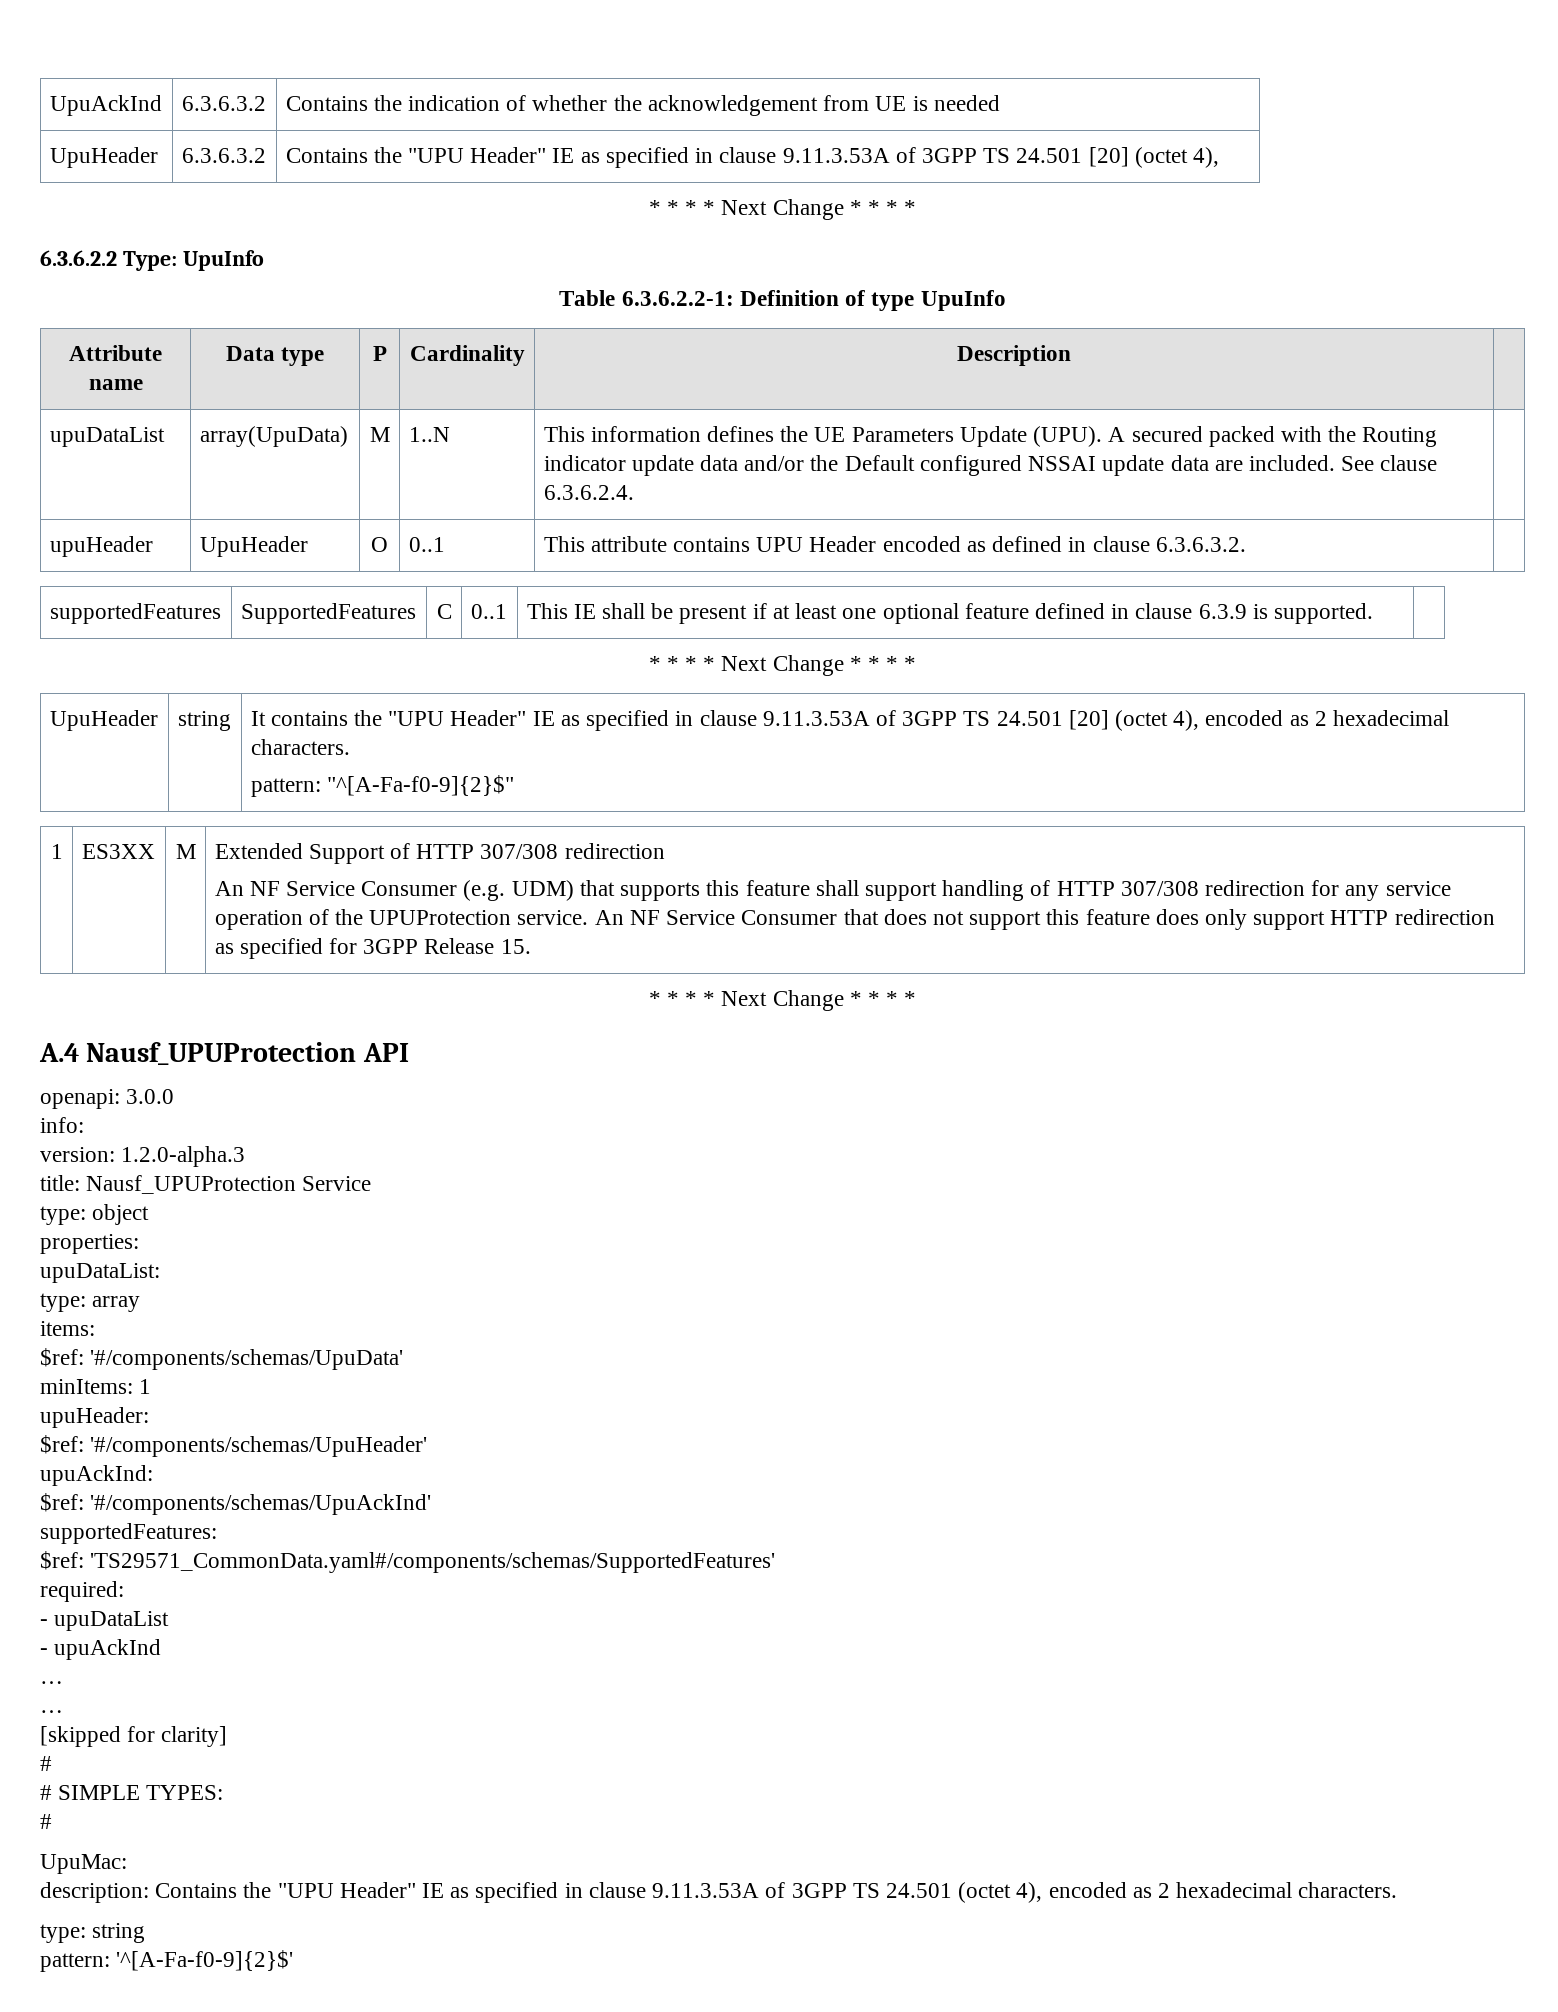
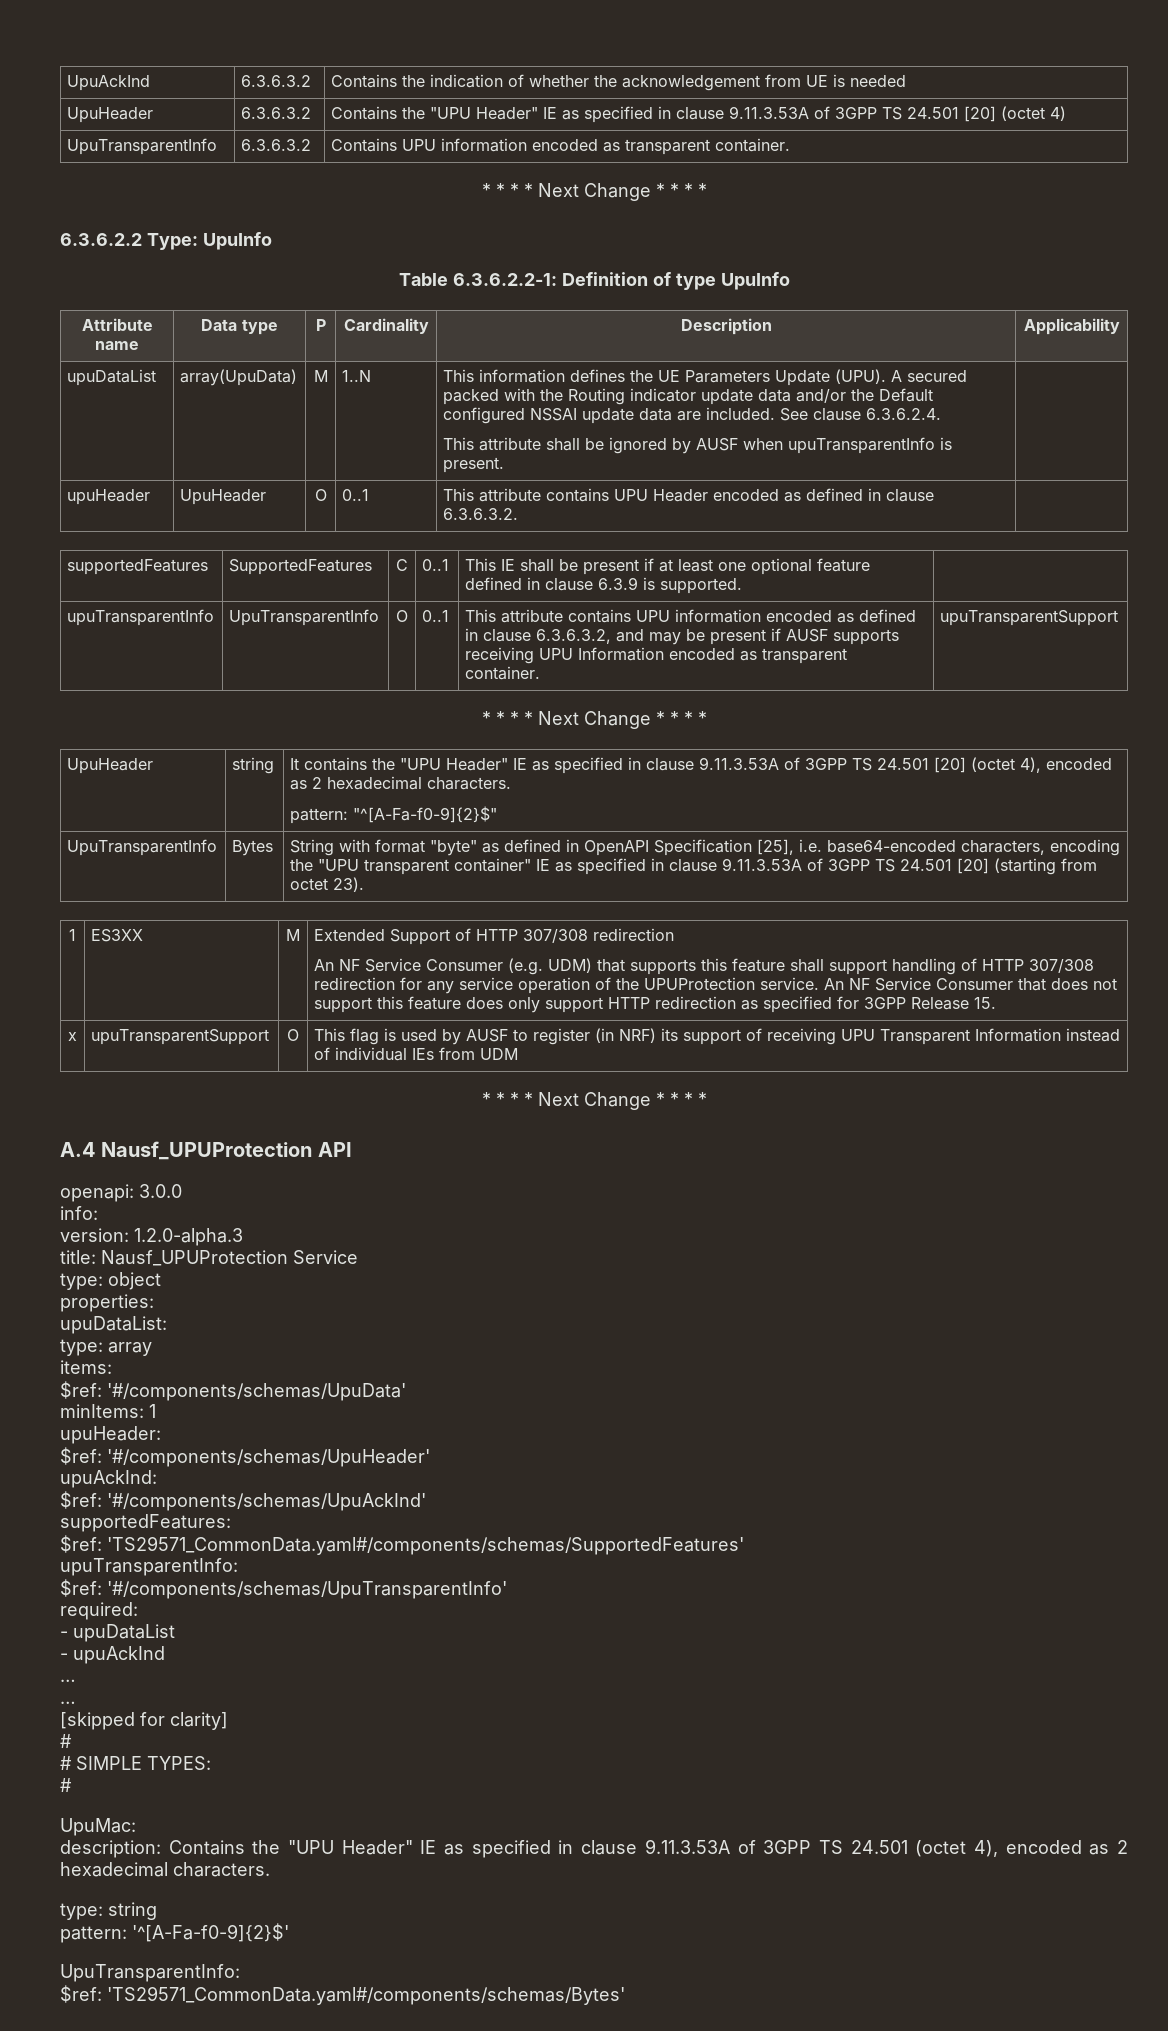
[1192,147,1219,168] 4), -> [1050,106,1067,121] [67,138,218,155] [241,139,312,151] [331,138,791,155] 4) // UpuTransparentInfo | 6.3.6.3.2 | Contains UPU information encoded as transparent container.
(1071, 355) none -> [1023,318,1120,335] Applicability
(634, 492) none -> [443,437,953,454] [443,457,505,473] // This attribute shall be ignored by AUSF when upuTransparentInfo is present.
(1373, 613) none -> [67,609,215,626] [229,609,380,626] [396,610,408,622] [422,610,450,622] [465,609,917,623] [465,628,900,645] [465,647,848,664] [465,666,541,680] [940,610,1119,626] // upuTransparentInfo | UpuTransparentInfo | O | 0..1 | This attribute contains UPU information encoded as defined in clause 6.3.6.3.2, and may be present if AUSF supports receiving UPU Information encoded as transparent container. | upuTransparentSupport
(514, 785) none -> [67,839,218,856] [232,840,274,856] [290,839,1121,856] [290,858,1098,875] [290,877,365,892] // UpuTransparentInfo | Bytes | String with format "byte" as defined in OpenAPI Specification [25], i.e. base64-encoded characters, encoding the "UPU transparent container" IE as specified in clause 9.11.3.53A of 3GPP TS 24.501 [20] (starting from octet 23).
(531, 946) none -> [68,1032,77,1041] [91,1029,270,1045] [287,1029,299,1041] [314,1028,1121,1045] [314,1047,519,1061] // x | upuTransparentSupport | O | This flag is used by AUSF to register (in NRF) its support of receiving UPU Transparent Information instead of individual IEs from UDM
(776, 1562) none -> [60,1558,238,1576] [60,1579,507,1599] // upuTransparentInfo: // $ref: '#/components/schemas/UpuTransparentInfo'
(294, 1960) none -> [60,1964,240,1982] [60,1985,625,2005] // UpuTransparentInfo: // $ref: 'TS29571_CommonData.yaml#/components/schemas/Bytes'

